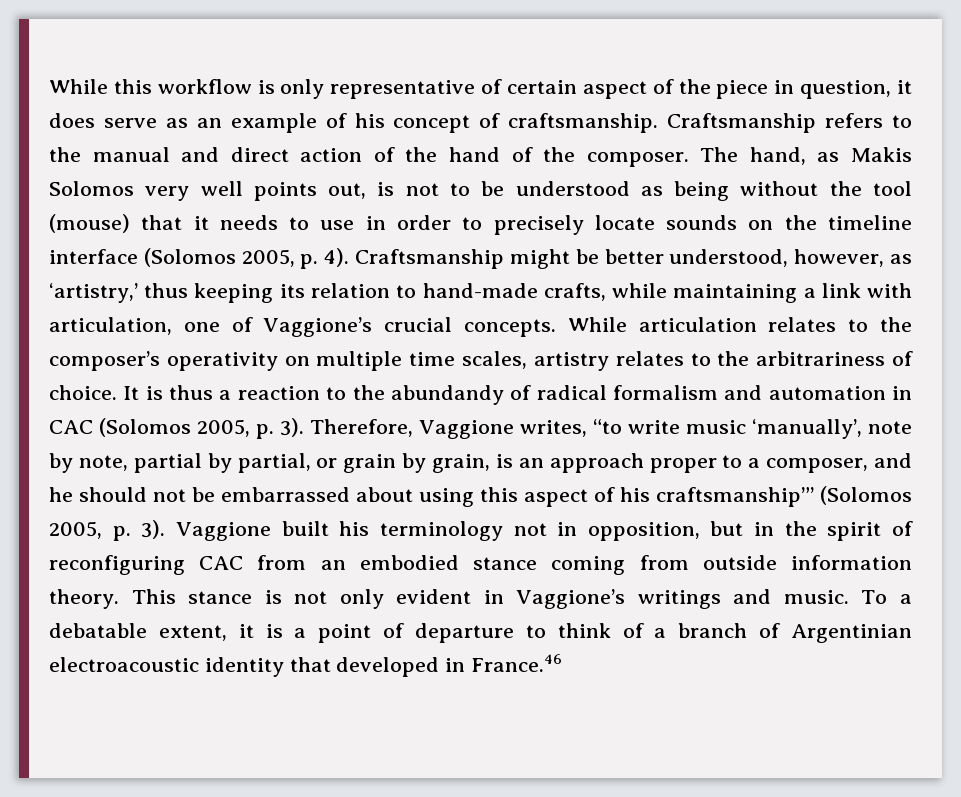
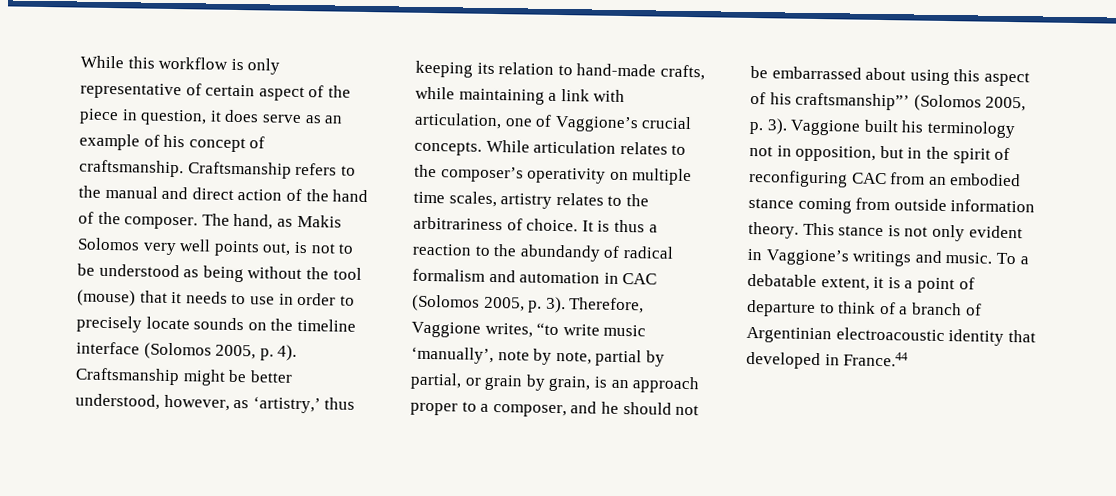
[471,654,563,672] France.46 -> [843,351,909,367] France.44

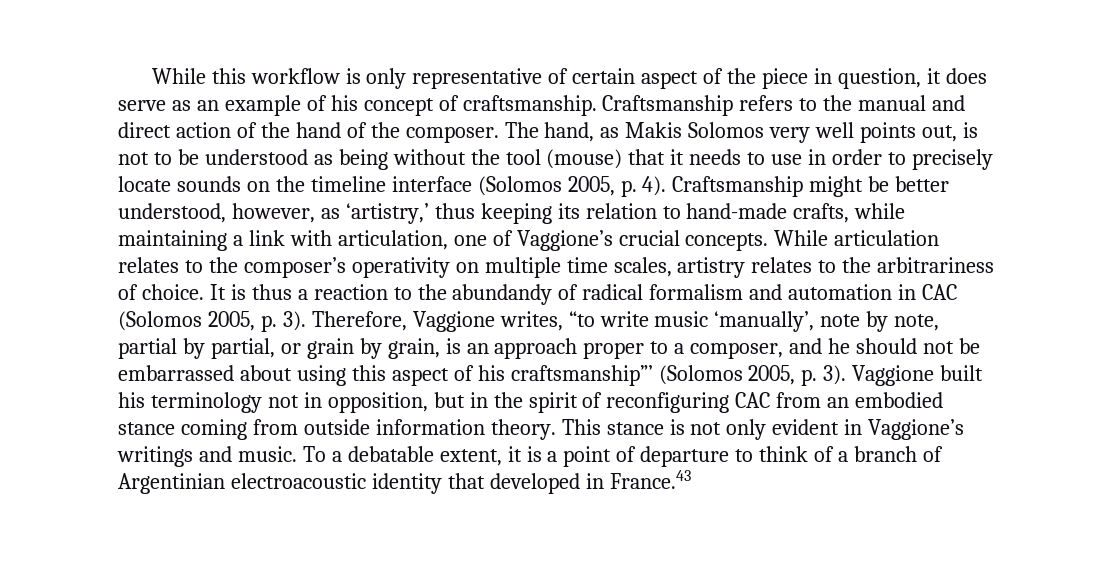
[843,351,909,367] France.44 -> [609,470,691,489] France.43

